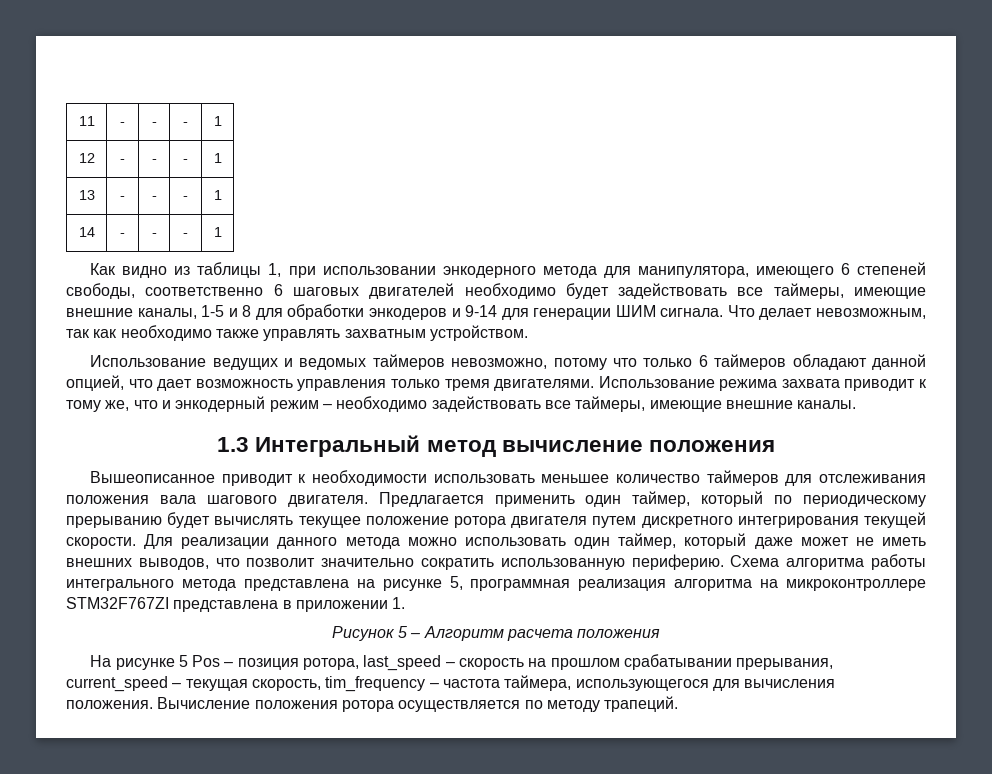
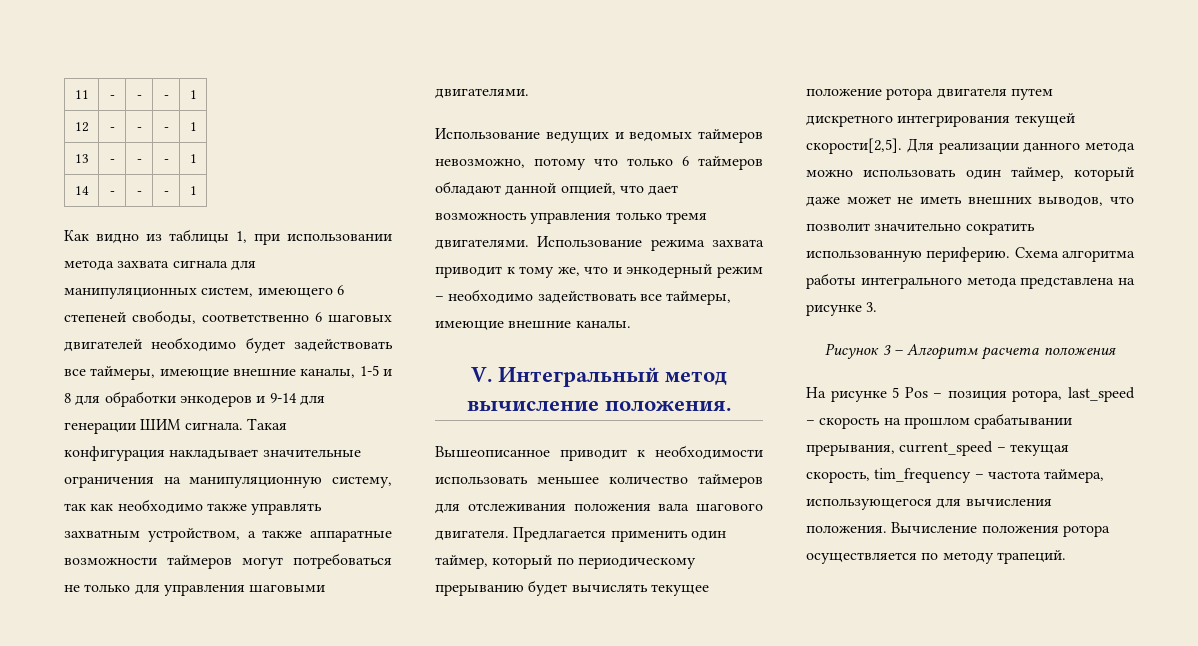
[442,266,749,278] энкодерного метода для манипулятора, -> [64,260,256,271] [64,287,254,299] метода захвата сигнала для манипуляционных систем,
[727,305,926,320] Что делает невозможным, -> [246,418,287,430] [64,446,361,461] [64,476,393,488] Такая конфигурация накладывает значительные ограничения на манипуляционную систему,
[429,325,528,341] устройством. -> [147,528,392,542] [64,553,392,569] [64,584,326,596] [435,88,529,99] устройством, а также аппаратные возможности таймеров могут потребоваться не только для управления шаговыми двигателями.
[217,437,250,452] 1.3 -> [470,367,492,382] V.
[648,440,775,452] положения -> [605,400,732,411] положения.
[66,537,136,549] скорости. -> [806,138,902,154] скорости[2,5].
[449,576,927,591] [66,597,406,612] 5, программная реализация алгоритма на микроконтроллере STM32F767ZI представлена в приложении 1. -> [866,302,878,312] 3.
[398,626,408,638] 5 -> [882,345,891,355] 3

